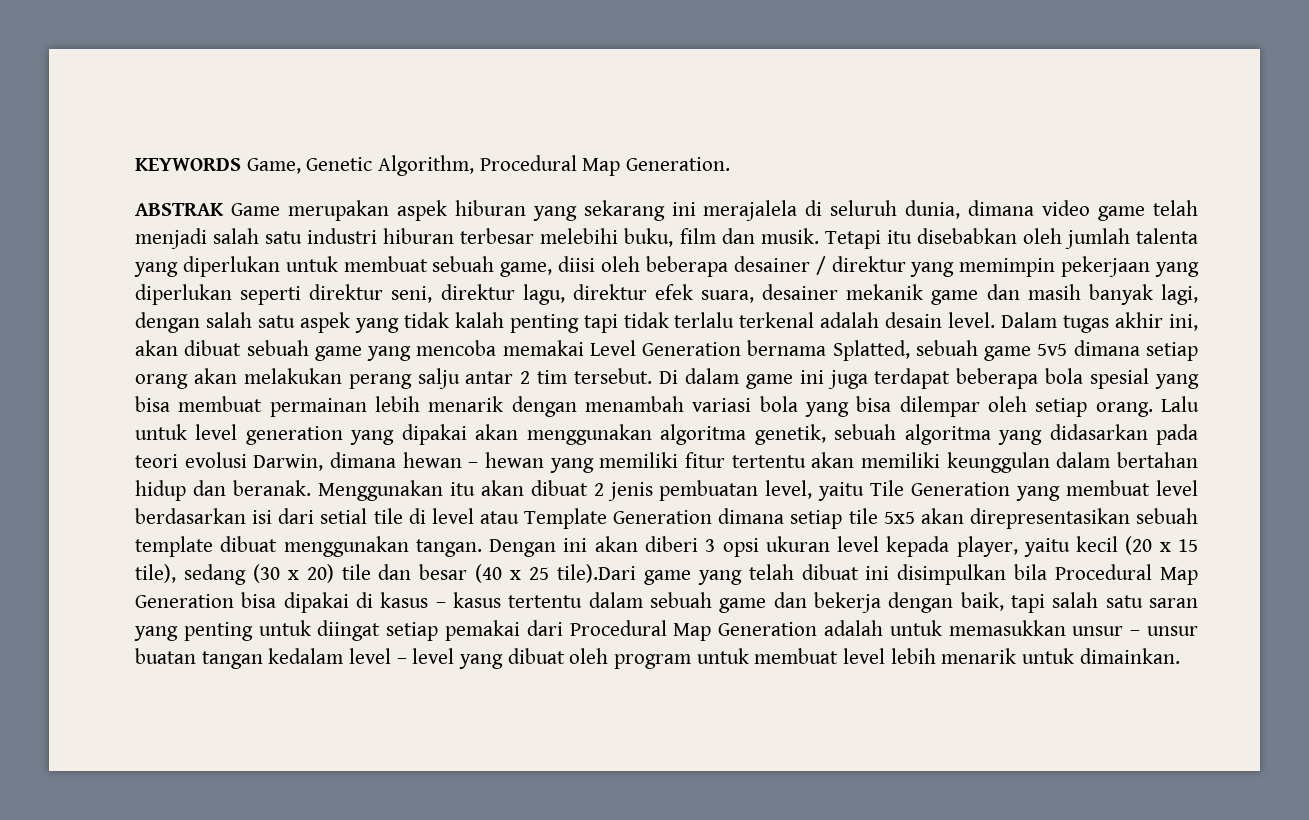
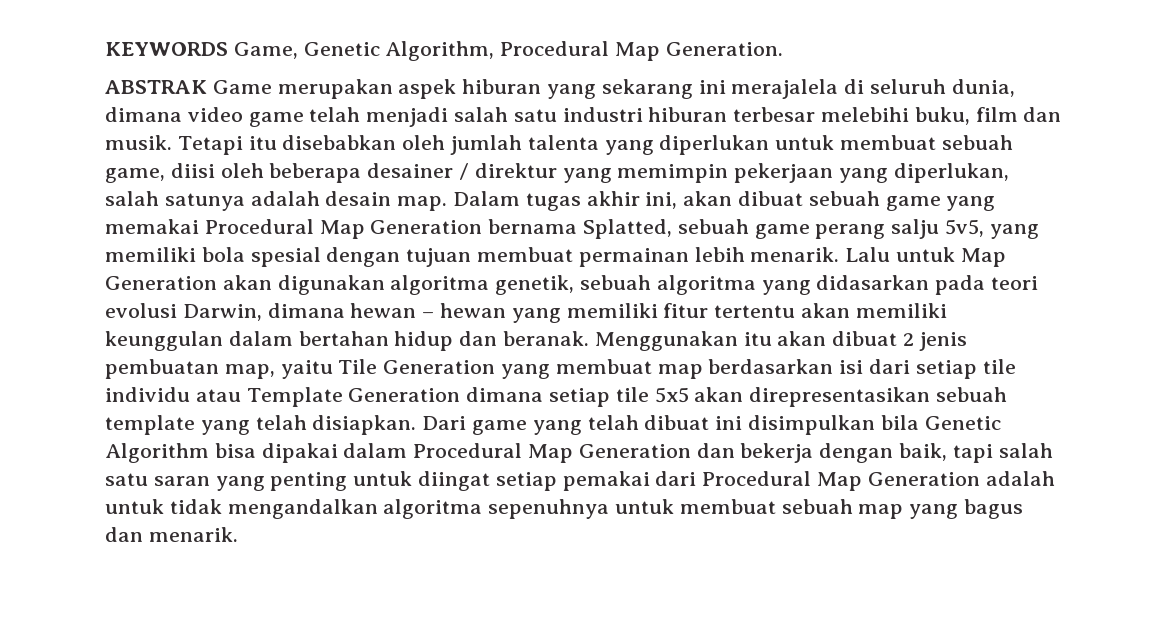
[135,284,1198,305] [135,312,815,333] diperlukan seperti direktur seni, direktur lagu, direktur efek suara, desainer mekanik game dan masih banyak lagi, dengan salah satu aspek yang tidak kalah penting tapi tidak terlalu terkenal -> [893,163,1009,183] [105,191,245,211] diperlukan, salah satunya
[948,312,996,328] level. -> [397,196,448,211] map.
[416,340,636,356] mencoba memakai Level -> [105,219,365,239] memakai Procedural Map
[1037,340,1198,361] [135,368,1200,389] [135,396,1200,417] [135,424,652,445] 5v5 dimana setiap orang akan melakukan perang salju antar 2 tim tersebut. Di dalam game ini juga terdapat beberapa bola spesial yang bisa membuat permainan lebih menarik dengan menambah variasi bola yang bisa dilempar oleh setiap orang. Lalu untuk level generation yang dipakai akan menggunakan -> [815,219,1039,239] [105,247,1006,267] [105,275,385,295] perang salju 5v5, yang memiliki bola spesial dengan tujuan membuat permainan lebih menarik. Lalu untuk Map Generation akan digunakan
[765,480,813,499] level, -> [224,364,275,379] map,
[1156,480,1198,496] level -> [657,364,703,379] map
[320,508,474,524] setial tile di level -> [915,359,1016,379] [105,387,190,402] setiap tile individu
[220,536,1199,557] [135,564,636,585] dibuat menggunakan tangan. Dengan ini akan diberi 3 opsi ukuran level kepada player, yaitu kecil (20 x 15 tile), sedang (30 x 20) tile dan besar (40 x 25 tile).Dari -> [200,415,467,435] yang telah disiapkan. Dari
[1055,564,1198,585] [135,592,767,613] Procedural Map Generation bisa dipakai di kasus – kasus tertentu dalam sebuah game -> [924,416,1001,430] [105,443,691,463] Genetic Algorithm bisa dipakai dalam Procedural Map Generation
[948,620,1198,636] [135,648,1180,669] memasukkan unsur – unsur buatan tangan kedalam level – level yang dibuat oleh program untuk membuat level lebih menarik untuk dimainkan. -> [169,499,1024,519] [105,527,238,542] tidak mengandalkan algoritma sepenuhnya untuk membuat sebuah map yang bagus dan menarik.

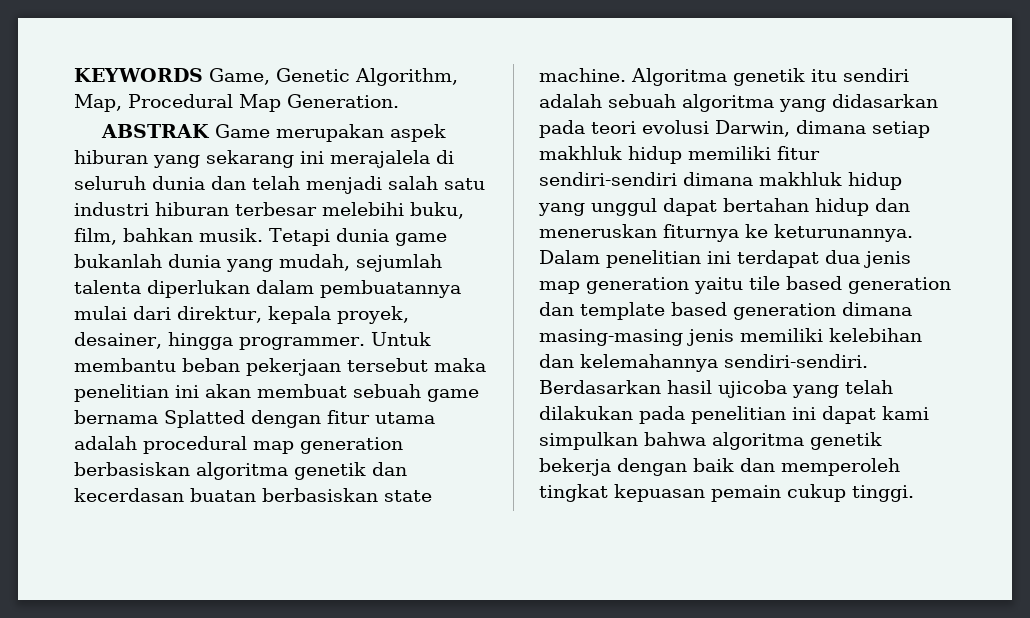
(495, 51) none -> [74,94,122,112] Map,
[951,79,1015,97] [105,107,304,127] dunia, dimana video game -> [152,176,246,190] dunia dan
[975,107,1062,122] [105,135,1013,155] [105,163,1009,183] [105,191,996,211] [105,219,1039,239] [105,247,1006,267] [105,275,575,295] film dan musik. Tetapi itu disebabkan oleh jumlah talenta yang diperlukan untuk membuat sebuah game, diisi oleh beberapa desainer / direktur yang memimpin pekerjaan yang diperlukan, salah satunya adalah desain map. Dalam tugas akhir ini, akan dibuat sebuah game yang memakai Procedural Map Generation bernama Splatted, sebuah game perang salju 5v5, yang memiliki bola spesial dengan tujuan membuat permainan lebih menarik. Lalu untuk Map Generation akan digunakan algoritma genetik, -> [74,228,447,246] [74,254,442,272] [74,280,461,298] [74,306,409,324] [74,332,431,350] [74,358,486,376] [74,384,479,402] [74,410,435,428] [74,436,403,454] [74,462,407,480] [74,488,432,502] [539,68,909,86] [539,94,602,108] film, bahkan musik. Tetapi dunia game bukanlah dunia yang mudah, sejumlah talenta diperlukan dalam pembuatannya mulai dari direktur, kepala proyek, desainer, hingga programmer. Untuk membantu beban pekerjaan tersebut maka penelitian ini akan membuat sebuah game bernama Splatted dengan fitur utama adalah procedural map generation berbasiskan algoritma genetik dan kecerdasan buatan berbasiskan state machine. Algoritma genetik itu sendiri adalah
[350,303,947,323] [105,331,967,351] [105,359,1016,379] [105,387,1008,407] [105,415,1001,435] [105,443,1053,463] [105,471,1055,491] [105,499,1024,519] [105,527,238,542] hewan – hewan yang memiliki fitur tertentu akan memiliki keunggulan dalam bertahan hidup dan beranak. Menggunakan itu akan dibuat 2 jenis pembuatan map, yaitu Tile Generation yang membuat map berdasarkan isi dari setiap tile individu atau Template Generation dimana setiap tile 5x5 akan direpresentasikan sebuah template yang telah disiapkan. Dari game yang telah dibuat ini disimpulkan bila Genetic Algorithm bisa dipakai dalam Procedural Map Generation dan bekerja dengan baik, tapi salah satu saran yang penting untuk diingat setiap pemakai dari Procedural Map Generation adalah untuk tidak mengandalkan algoritma sepenuhnya untuk membuat sebuah map yang bagus dan menarik. -> [872,121,930,138] [539,146,820,164] [539,172,902,190] [538,198,910,216] [539,224,913,242] [539,250,911,268] [539,276,951,294] [539,302,912,320] [539,328,922,346] [539,354,868,372] [539,380,893,398] [539,406,929,424] [539,432,882,450] [539,458,900,476] [539,484,914,502] setiap makhluk hidup memiliki fitur sendiri-sendiri dimana makhluk hidup yang unggul dapat bertahan hidup dan meneruskan fiturnya ke keturunannya. Dalam penelitian ini terdapat dua jenis map generation yaitu tile based generation dan template based generation dimana masing-masing jenis memiliki kelebihan dan kelemahannya sendiri-sendiri. Berdasarkan hasil ujicoba yang telah dilakukan pada penelitian ini dapat kami simpulkan bahwa algoritma genetik bekerja dengan baik dan memperoleh tingkat kepuasan pemain cukup tinggi.

